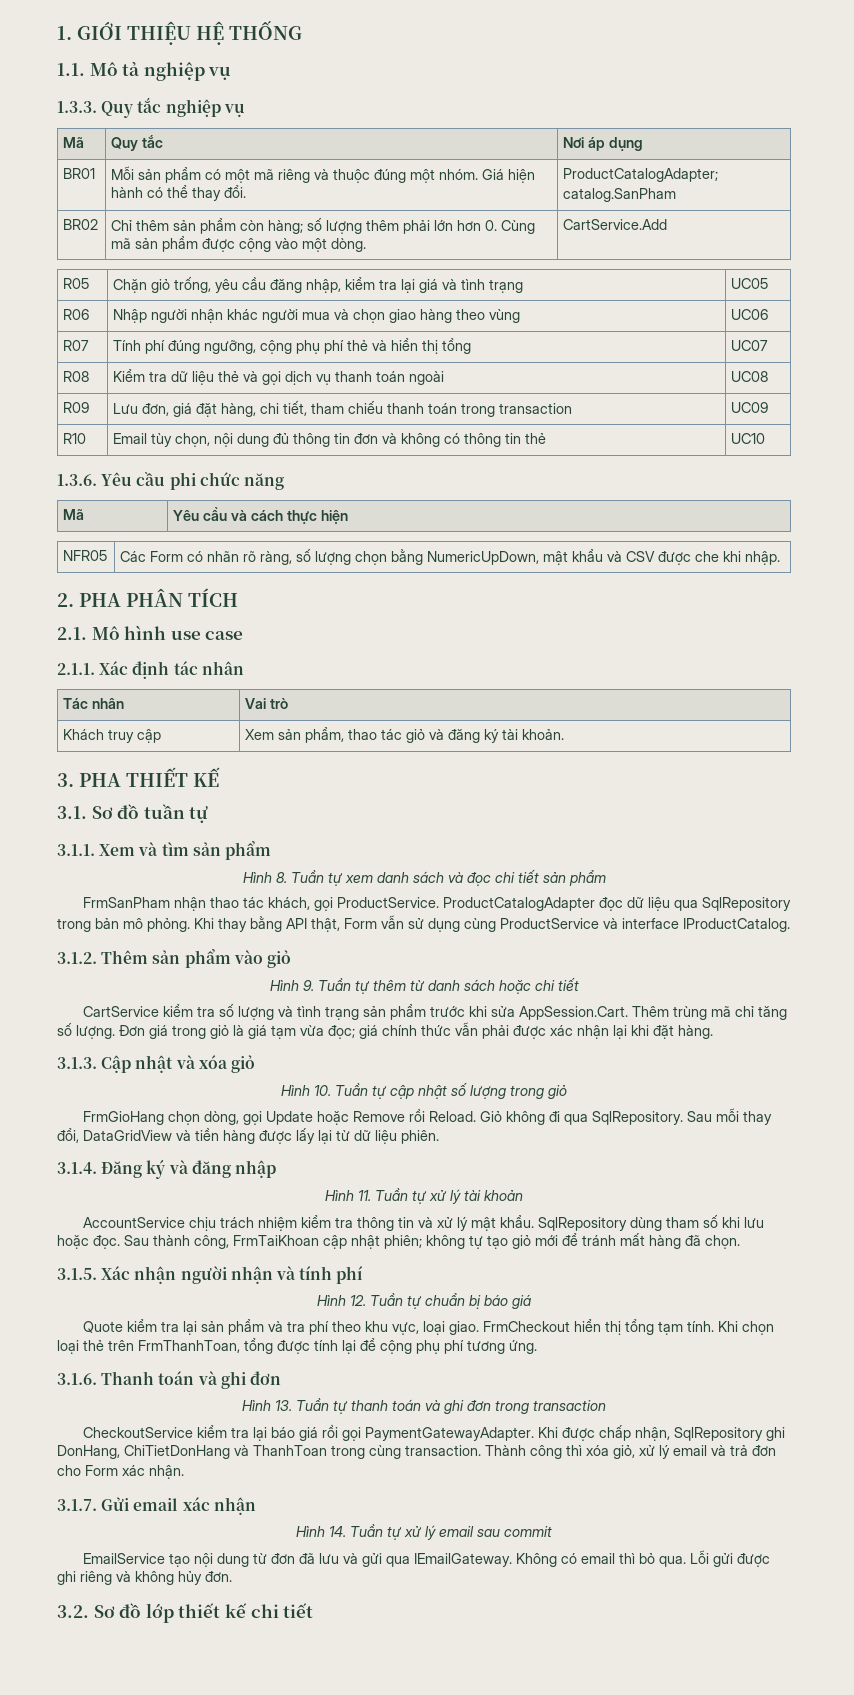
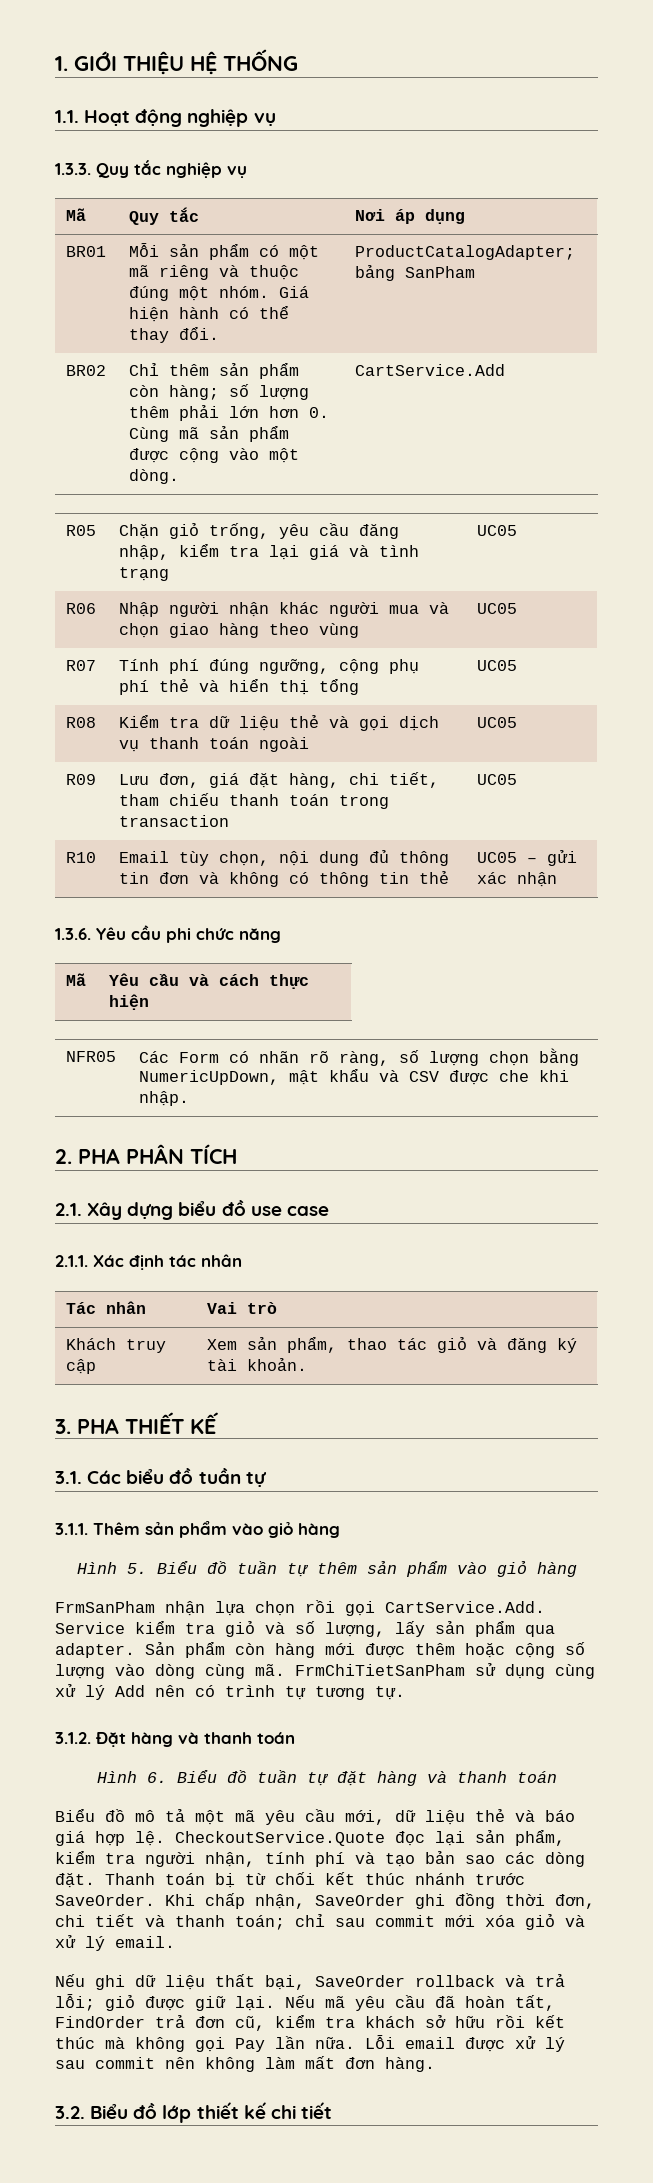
[89,61,140,76] Mô tả -> [84,109,183,127] Hoạt động
[563,188,677,202] catalog.SanPham -> [355,265,476,281] bảng SanPham
[731,309,769,320] UC06 -> [477,603,518,614] UC05
[731,340,769,351] UC07 -> [477,660,518,671] UC05
[731,371,769,382] UC08 -> [477,717,518,728] UC05
[731,402,769,413] UC09 -> [477,774,518,785] UC05
[731,433,766,444] UC10 -> [477,850,578,866] [477,872,558,887] UC05 – gửi xác nhận
[91,625,167,640] Mô hình -> [87,1200,246,1220] Xây dựng biểu đồ
[91,806,113,819] Sơ -> [87,1469,165,1484] Các biểu
[99,840,271,860] [242,869,606,886] [83,897,792,911] [57,915,790,932] [57,952,97,964] Xem và tìm sản phẩm // Hình 8. Tuần tự xem danh sách và đọc chi tiết sản phẩm // FrmSanPham nhận thao tác khách, gọi ProductService. ProductCatalogAdapter đọc dữ liệu qua SqlRepository trong bản mô phỏng. Khi thay bằng API thật, Form vẫn sử dụng cùng ProductService và interface IProductCatalog. // 3.1.2. -> (88, 1529) none
[269,977,579,994] [83,1003,788,1020] [57,1022,713,1039] [57,1055,255,1073] [281,1082,567,1099] [83,1108,773,1125] [57,1127,439,1144] [57,1160,276,1179] [325,1188,523,1204] [83,1214,765,1231] [57,1233,740,1249] [57,1266,363,1284] [317,1293,531,1309] [83,1319,775,1335] [57,1338,537,1354] [57,1371,281,1389] [242,1398,606,1414] [83,1424,786,1441] [57,1445,776,1459] [57,1465,184,1479] [57,1497,256,1515] [296,1524,552,1540] [83,1550,771,1567] [57,1571,232,1585] // Hình 9. Tuần tự thêm từ danh sách hoặc chi tiết // CartService kiểm tra số lượng và tình trạng sản phẩm trước khi sửa AppSession.Cart. Thêm trùng mã chỉ tăng số lượng. Đơn giá trong giỏ là giá tạm vừa đọc; giá chính thức vẫn phải được xác nhận lại khi đặt hàng. // 3.1.3. Cập nhật và xóa giỏ // Hình 10. Tuần tự cập nhật số lượng trong giỏ // FrmGioHang chọn dòng, gọi Update hoặc Remove rồi Reload. Giỏ không đi qua SqlRepository. Sau mỗi thay đổi, DataGridView và tiền hàng được lấy lại từ dữ liệu phiên. // 3.1.4. Đăng ký và đăng nhập // Hình 11. Tuần tự xử lý tài khoản // AccountService chịu trách nhiệm kiểm tra thông tin và xử lý mật khẩu. SqlRepository dùng tham số khi lưu hoặc đọc. Sau thành công, FrmTaiKhoan cập nhật phiên; không tự tạo giỏ mới để tránh mất hàng đã chọn. // 3.1.5. Xác nhận người nhận và tính phí // Hình 12. Tuần tự chuẩn bị báo giá // Quote kiểm tra lại sản phẩm và tra phí theo khu vực, loại giao. FrmCheckout hiển thị tổng tạm tính. Khi chọn loại thẻ trên FrmThanhToan, tổng được tính lại để cộng phụ phí tương ứng. // 3.1.6. Thanh toán và ghi đơn // Hình 13. Tuần tự thanh toán và ghi đơn trong transaction // CheckoutService kiểm tra lại báo giá rồi gọi PaymentGatewayAdapter. Khi được chấp nhận, SqlRepository ghi DonHang, ChiTietDonHang và ThanhToan trong cùng transaction. Thành công thì xóa giỏ, xử lý email và trả đơn cho Form xác nhận. // 3.1.7. Gửi email xác nhận // Hình 14. Tuần tự xử lý email sau commit // EmailService tạo nội dung từ đơn đã lưu và gửi qua IEmailGateway. Không có email thì bỏ qua. Lỗi gửi được ghi riêng và không hủy đơn. -> [298,1523,340,1538] [76,1561,577,1577] [55,1600,545,1616] [55,1621,555,1637] [55,1642,585,1658] [55,1663,595,1679] [55,1684,405,1700] [55,1732,295,1747] [96,1770,557,1786] [55,1809,575,1825] [55,1830,565,1846] [55,1851,585,1867] [55,1872,525,1888] [55,1893,595,1909] [55,1914,585,1930] [55,1935,175,1951] [55,1974,565,1990] [55,1994,555,2011] [55,2015,565,2031] [55,2035,565,2052] [55,2056,435,2072] hàng // Hình 5. Biểu đồ tuần tự thêm sản phẩm vào giỏ hàng // FrmSanPham nhận lựa chọn rồi gọi CartService.Add. Service kiểm tra giỏ và số lượng, lấy sản phẩm qua adapter. Sản phẩm còn hàng mới được thêm hoặc cộng số lượng vào dòng cùng mã. FrmChiTietSanPham sử dụng cùng xử lý Add nên có trình tự tương tự. // 3.1.2. Đặt hàng và thanh toán // Hình 6. Biểu đồ tuần tự đặt hàng và thanh toán // Biểu đồ mô tả một mã yêu cầu mới, dữ liệu thẻ và báo giá hợp lệ. CheckoutService.Quote đọc lại sản phẩm, kiểm tra người nhận, tính phí và tạo bản sao các dòng đặt. Thanh toán bị từ chối kết thúc nhánh trước SaveOrder. Khi chấp nhận, SaveOrder ghi đồng thời đơn, chi tiết và thanh toán; chỉ sau commit mới xóa giỏ và xử lý email. // Nếu ghi dữ liệu thất bại, SaveOrder rollback và trả lỗi; giỏ được giữ lại. Nếu mã yêu cầu đã hoàn tất, FindOrder trả đơn cũ, kiểm tra khách sở hữu rồi kết thúc mà không gọi Pay lần nữa. Lỗi email được xử lý sau commit nên không làm mất đơn hàng.
[93,1605,115,1618] Sơ -> [90,2104,129,2119] Biểu

